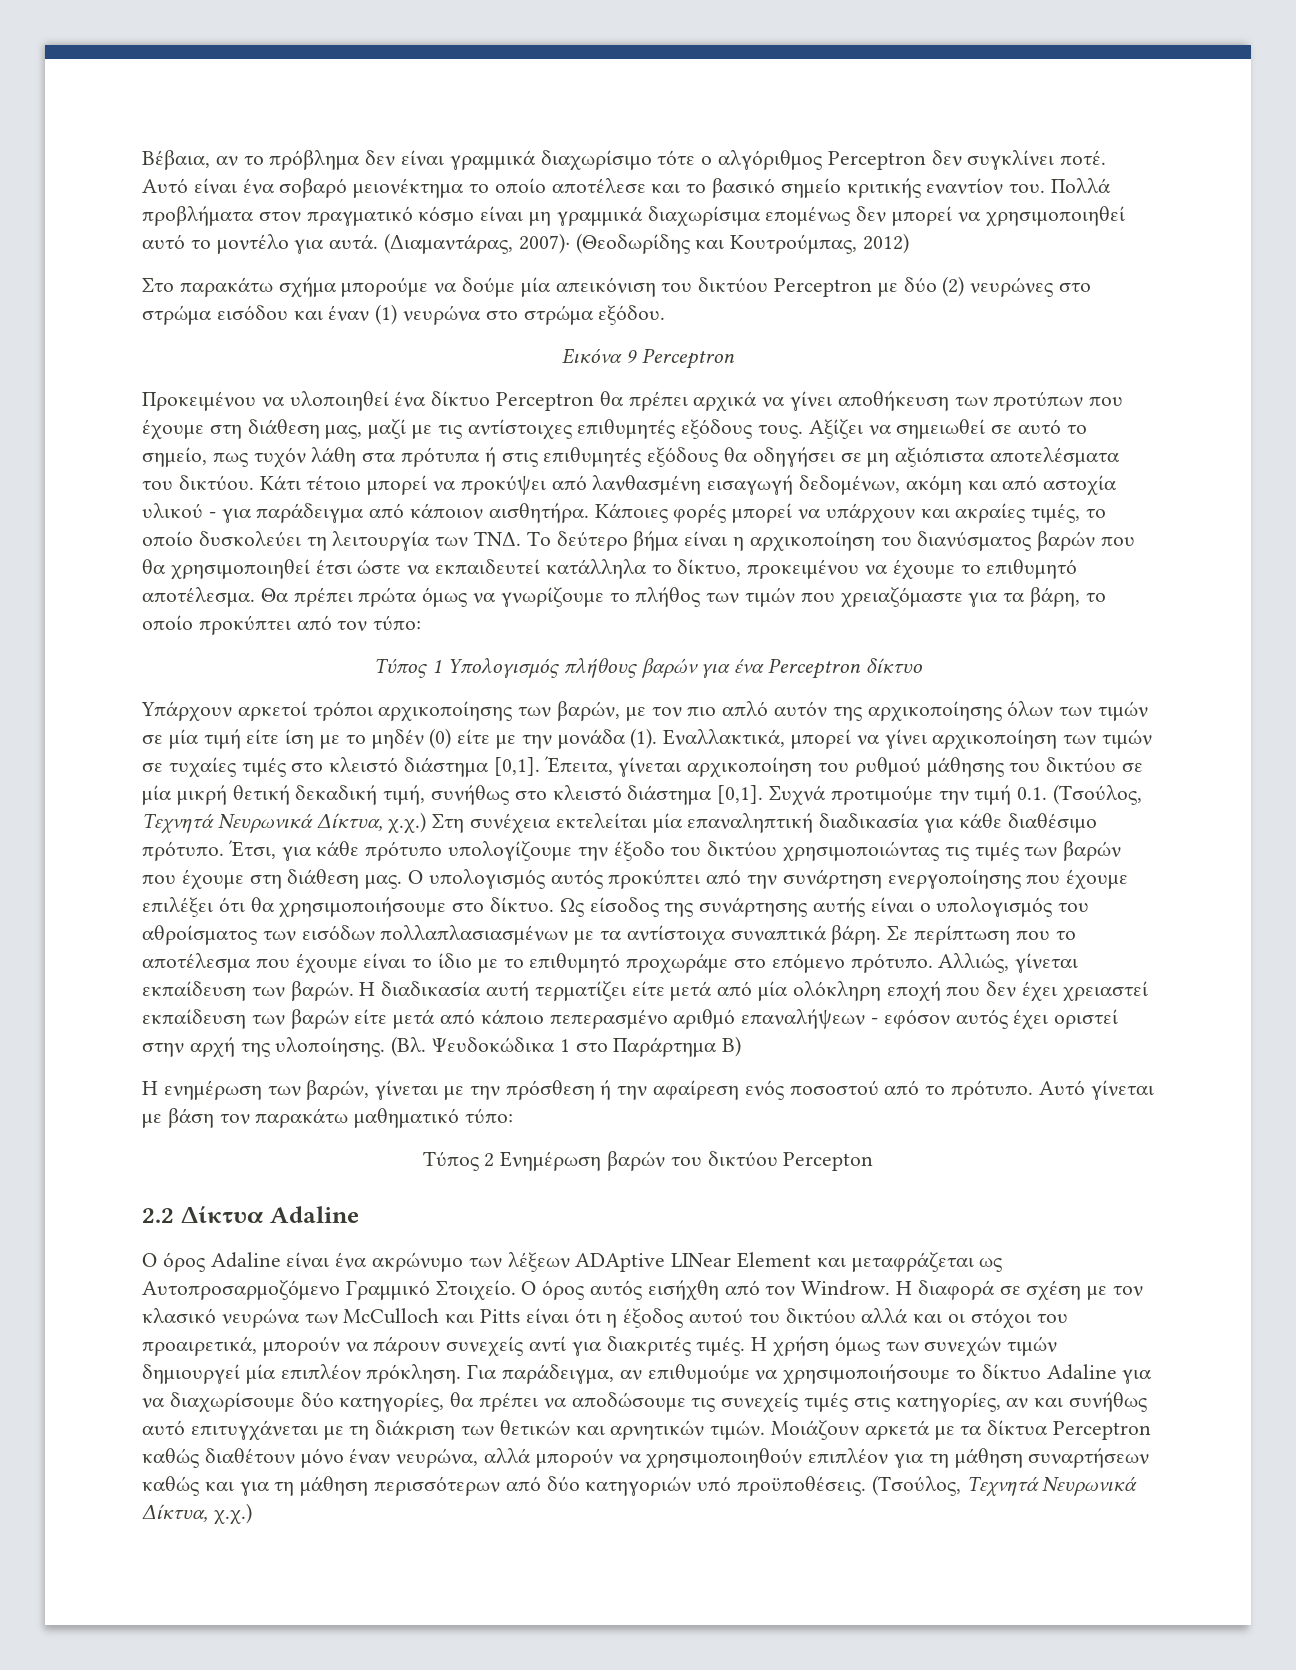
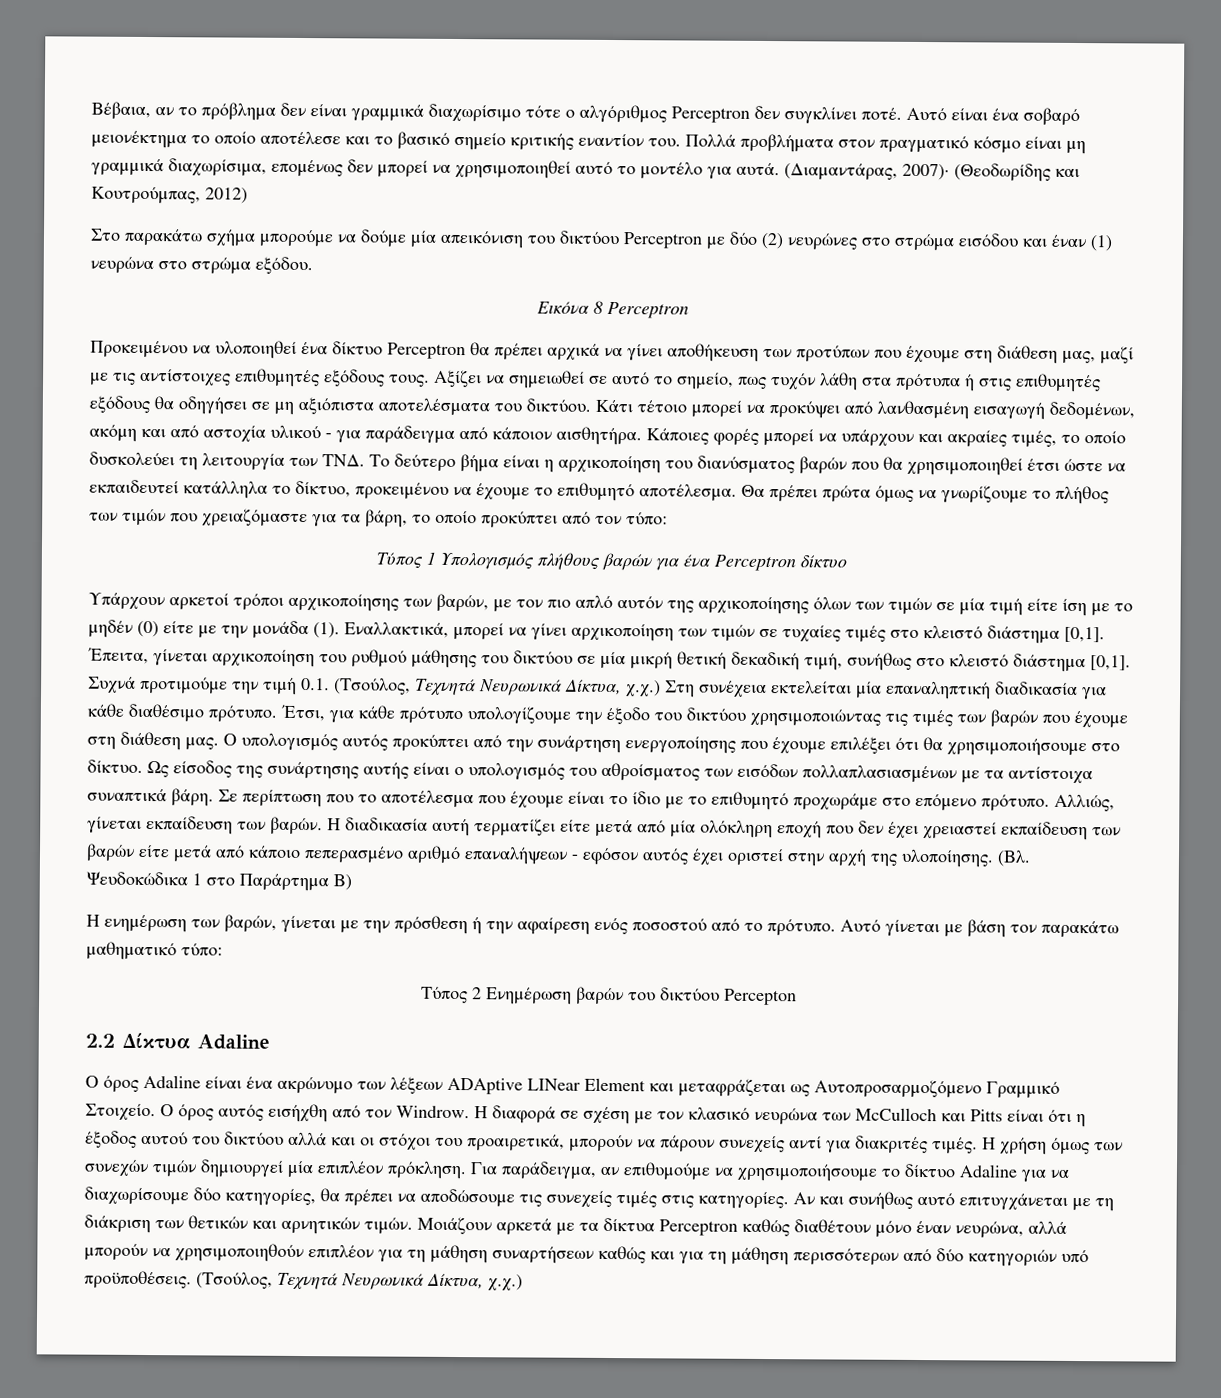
[647,206,761,227] διαχωρίσιμα -> [168,158,267,176] διαχωρίσιμα,
[626,350,638,363] 9 -> [593,300,603,314] 8
[895,1392,1029,1412] κατηγορίες, αν -> [698,1191,815,1210] κατηγορίες. Αν

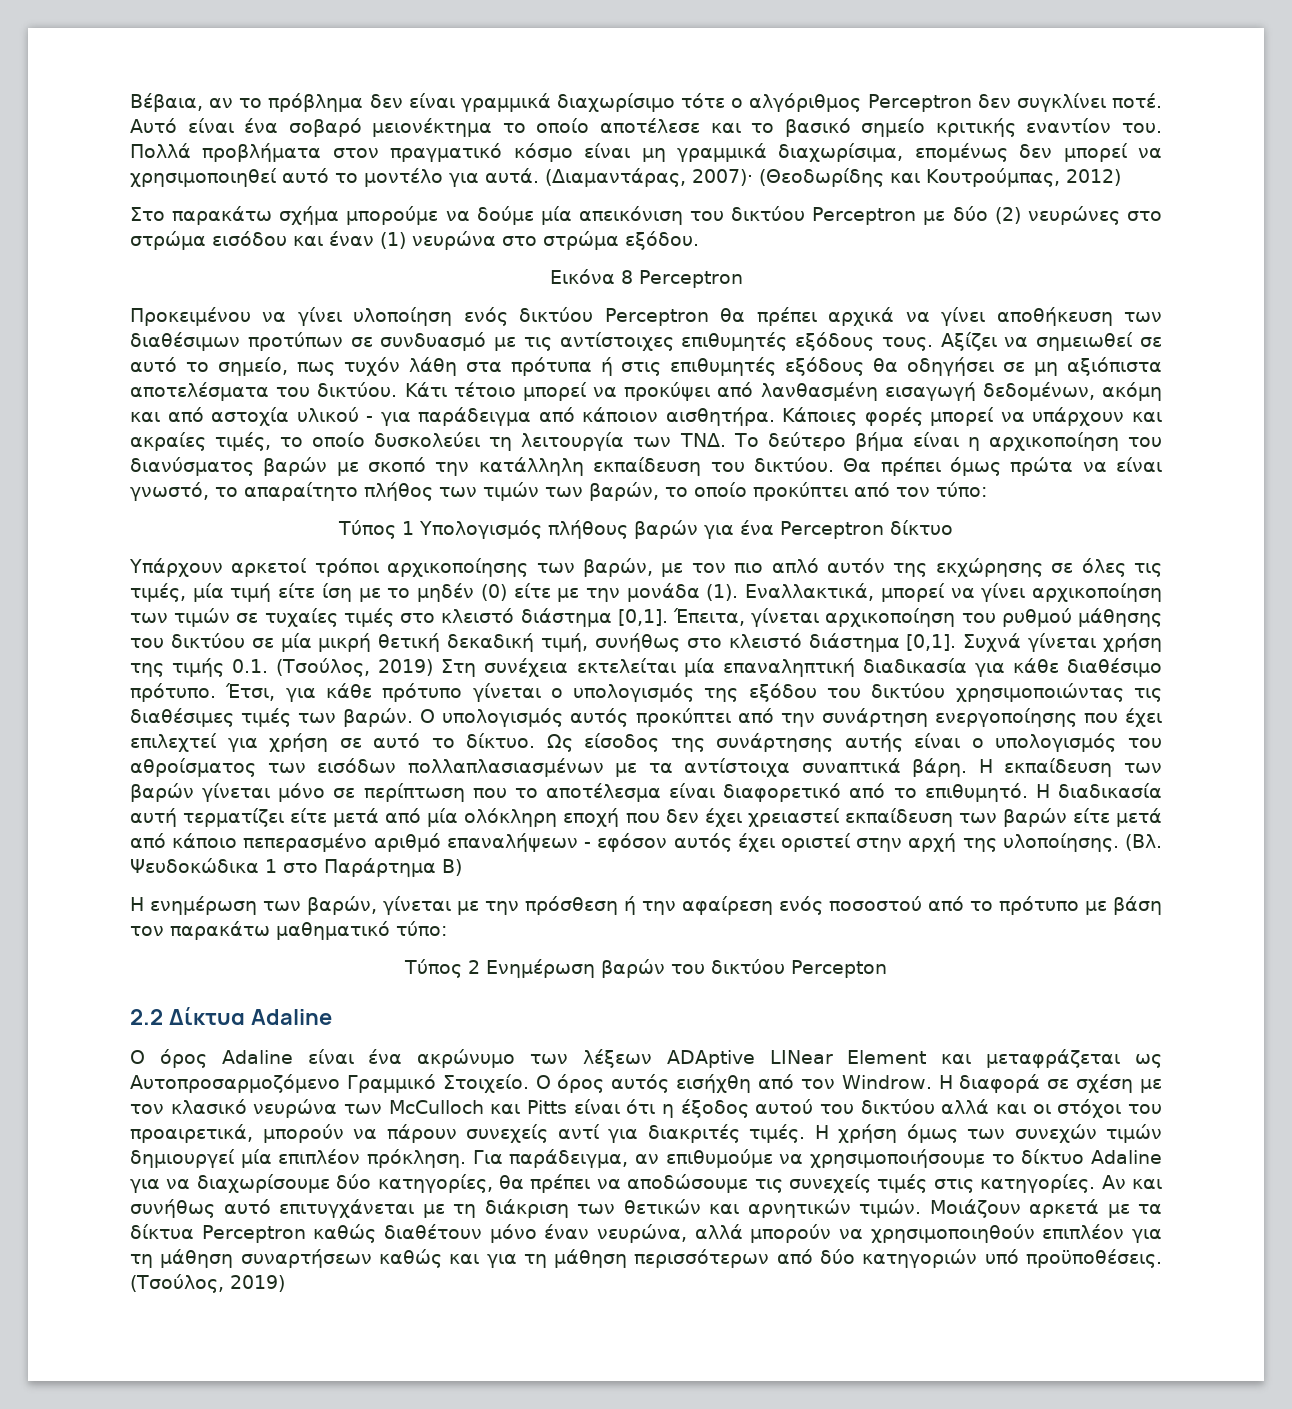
[215,340,383,359] υλοποιηθεί ένα δίκτυο -> [297,307,594,326] γίνει υλοποίηση ενός δικτύου
[796,345,1134,364] προτύπων που έχουμε στη διάθεση μας, μαζί -> [130,332,487,351] διαθέσιμων προτύπων σε συνδυασμό
[851,456,1126,476] [89,479,1109,505] [89,508,408,528] που θα χρησιμοποιηθεί έτσι ώστε να εκπαιδευτεί κατάλληλα το δίκτυο, προκειμένου να έχουμε το επιθυμητό αποτέλεσμα. Θα πρέπει πρώτα όμως να γνωρίζουμε το πλήθος των τιμών που χρειαζόμαστε για τα βάρη, -> [336,457,1163,476] [130,482,659,501] με σκοπό την κατάλληλη εκπαίδευση του δικτύου. Θα πρέπει όμως πρώτα να είναι γνωστό, το απαραίτητο πλήθος των τιμών των βαρών,
[698,596,955,615] αρχικοποίησης όλων των τιμών σε -> [935,558,1162,577] [130,583,186,602] εκχώρησης σε όλες τις τιμές,
[140,676,661,697] προτιμούμε την τιμή 0.1. (Τσούλος, Τεχνητά Νευρωνικά Δίκτυα, χ.χ.) -> [1028,633,1162,652] [130,658,434,677] γίνεται χρήση της τιμής 0.1. (Τσούλος, 2019)
[467,706,650,725] υπολογίζουμε την έξοδο -> [472,683,817,702] γίνεται ο υπολογισμός της εξόδου
(908, 719) none -> [130,708,234,727] διαθέσιμες
[990,709,1128,728] [87,731,219,751] βαρών που έχουμε στη διάθεση μας. -> [343,708,414,727] βαρών.
[772,736,1120,757] έχουμε επιλέξει ότι θα χρησιμοποιήσουμε στο -> [1125,708,1163,727] [130,733,455,752] έχει επιλεχτεί για χρήση σε αυτό το
[218,789,1115,812] [87,816,323,835] Σε περίπτωση που το αποτέλεσμα που έχουμε είναι το ίδιο με το επιθυμητό προχωράμε στο επόμενο πρότυπο. Αλλιώς, γίνεται εκπαίδευση των βαρών. -> [978,758,1162,777] [130,783,1028,802] Η εκπαίδευση των βαρών γίνεται μόνο σε περίπτωση που το αποτέλεσμα είναι διαφορετικό από το επιθυμητό.
[767,919,940,937] πρότυπο. Αυτό γίνεται -> [999,896,1079,915] πρότυπο
[277,1272,523,1291] Τεχνητά Νευρωνικά Δίκτυα, χ.χ.) -> [230,1275,285,1292] 2019)

